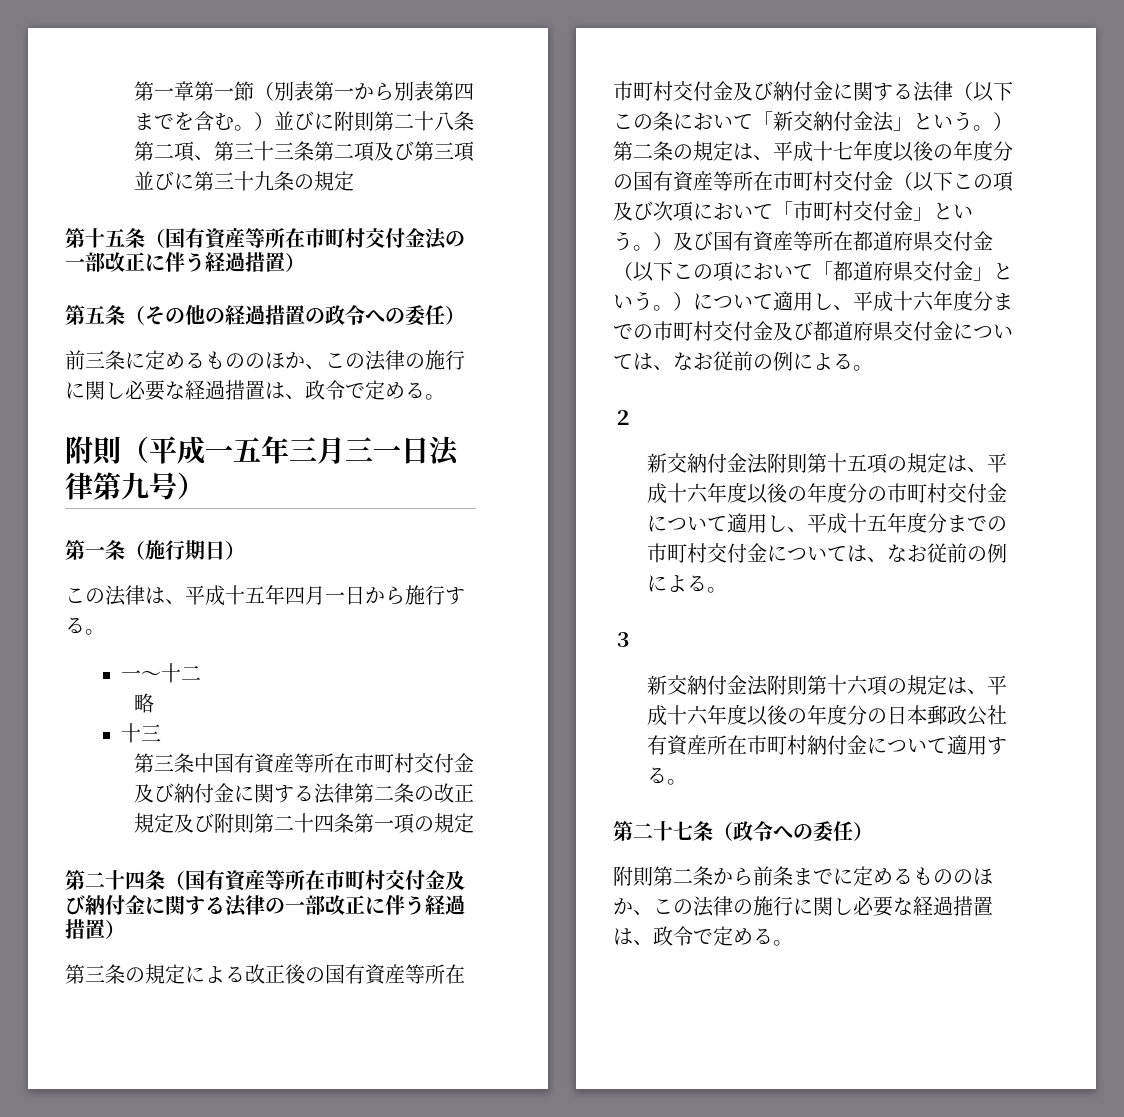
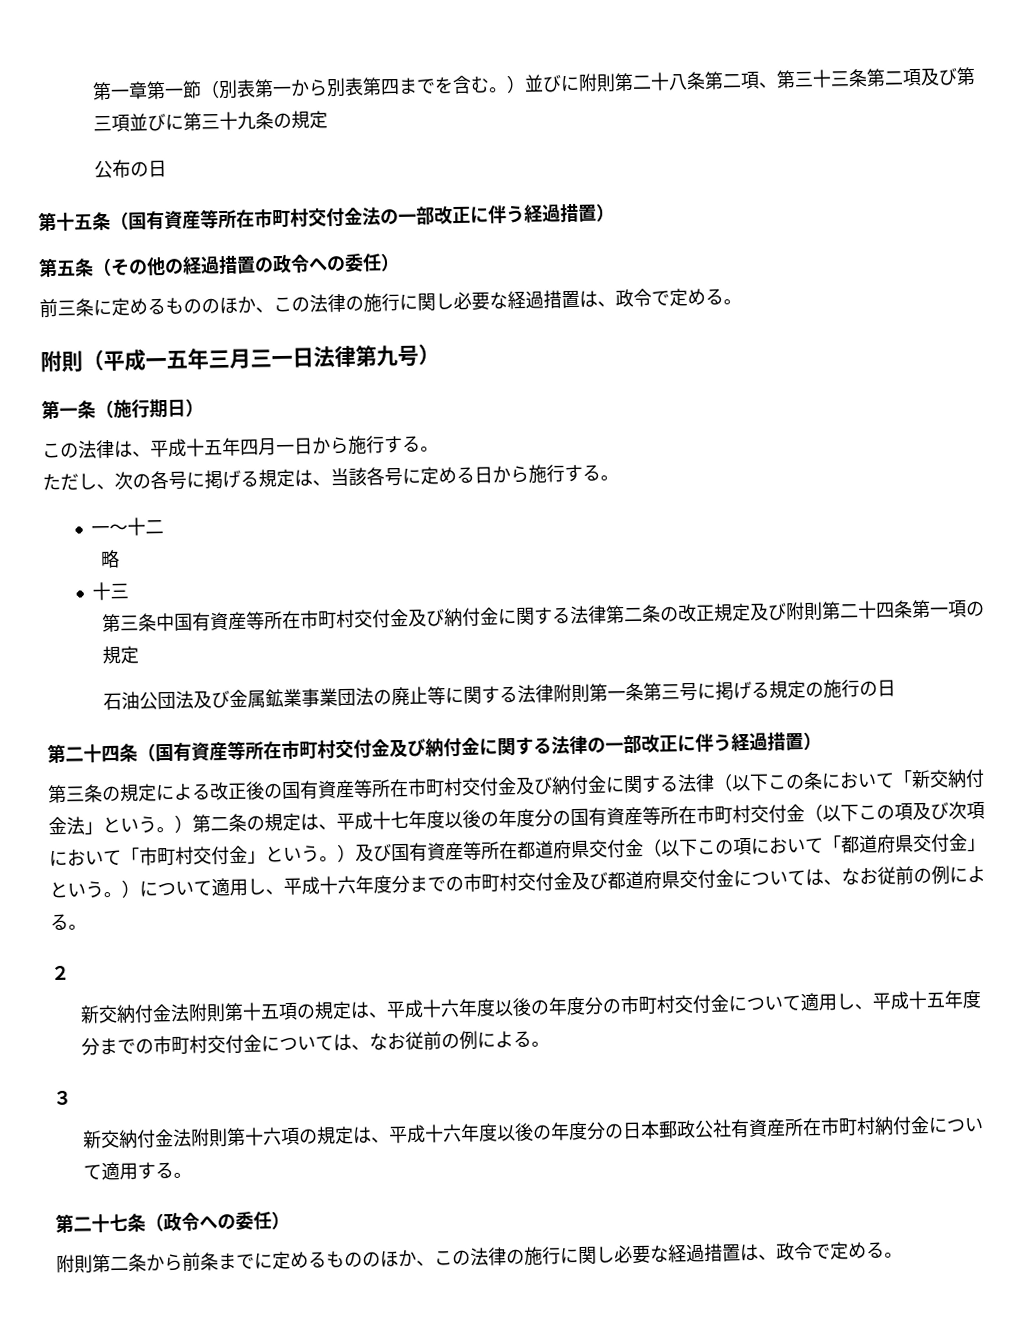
(354, 181) none -> [94,159,168,179] // 公布の日
(105, 632) none -> [42,464,619,491] // ただし、次の各号に掲げる規定は、当該各号に定める日から施行する。
(474, 823) none -> [103,679,897,711] // 石油公団法及び金属鉱業事業団法の廃止等に関する法律附則第一条第三号に掲げる規定の施行の日

